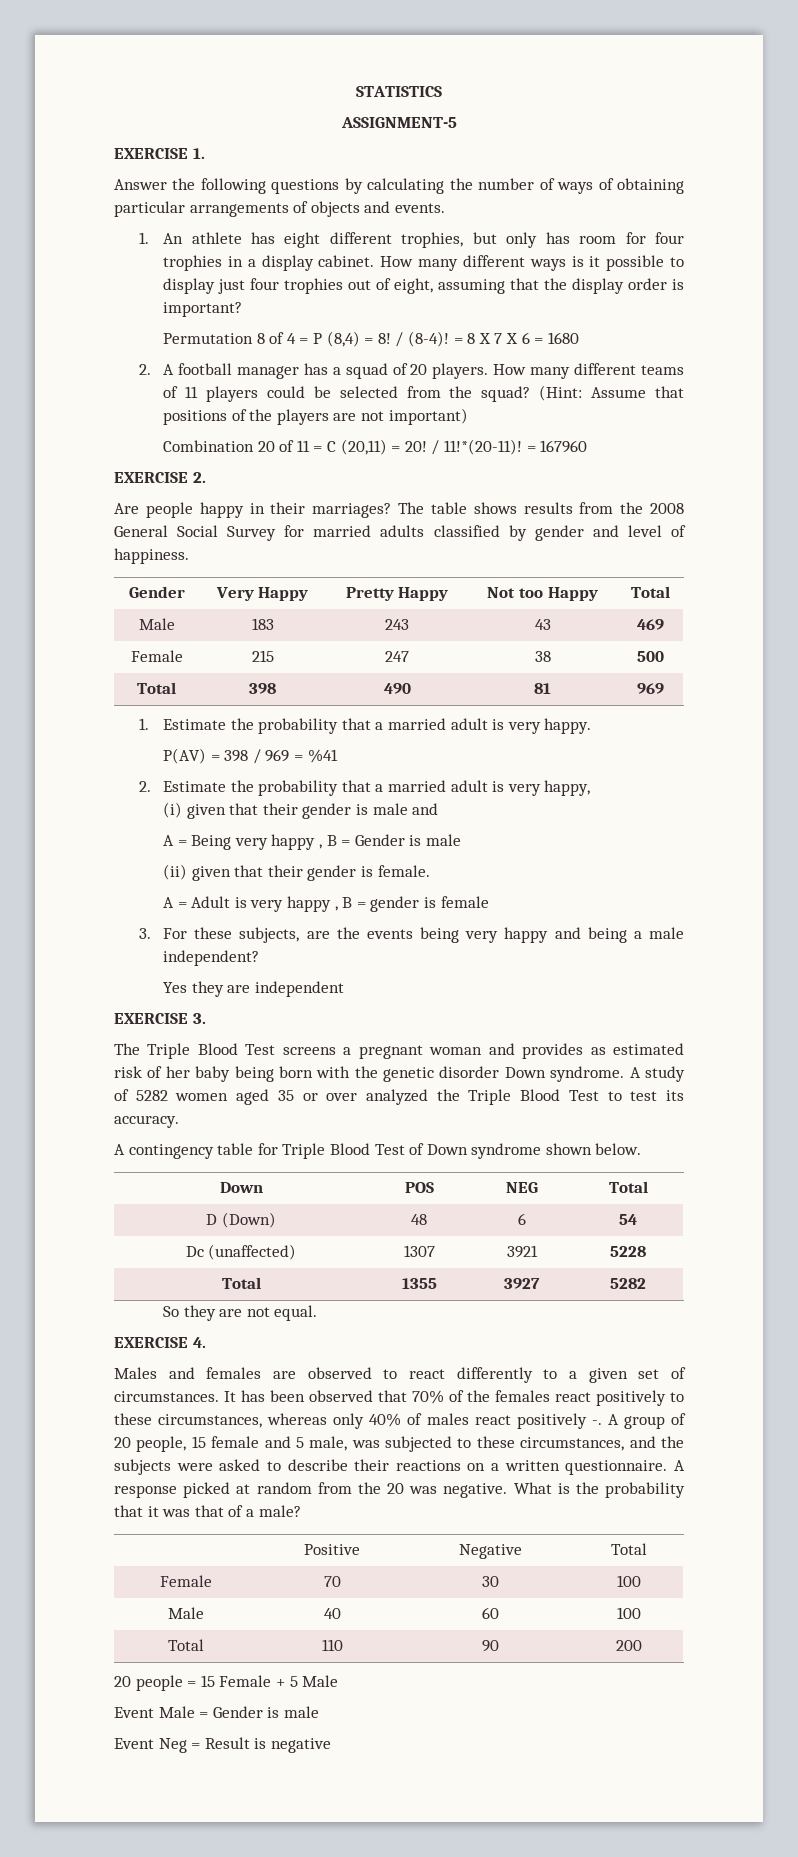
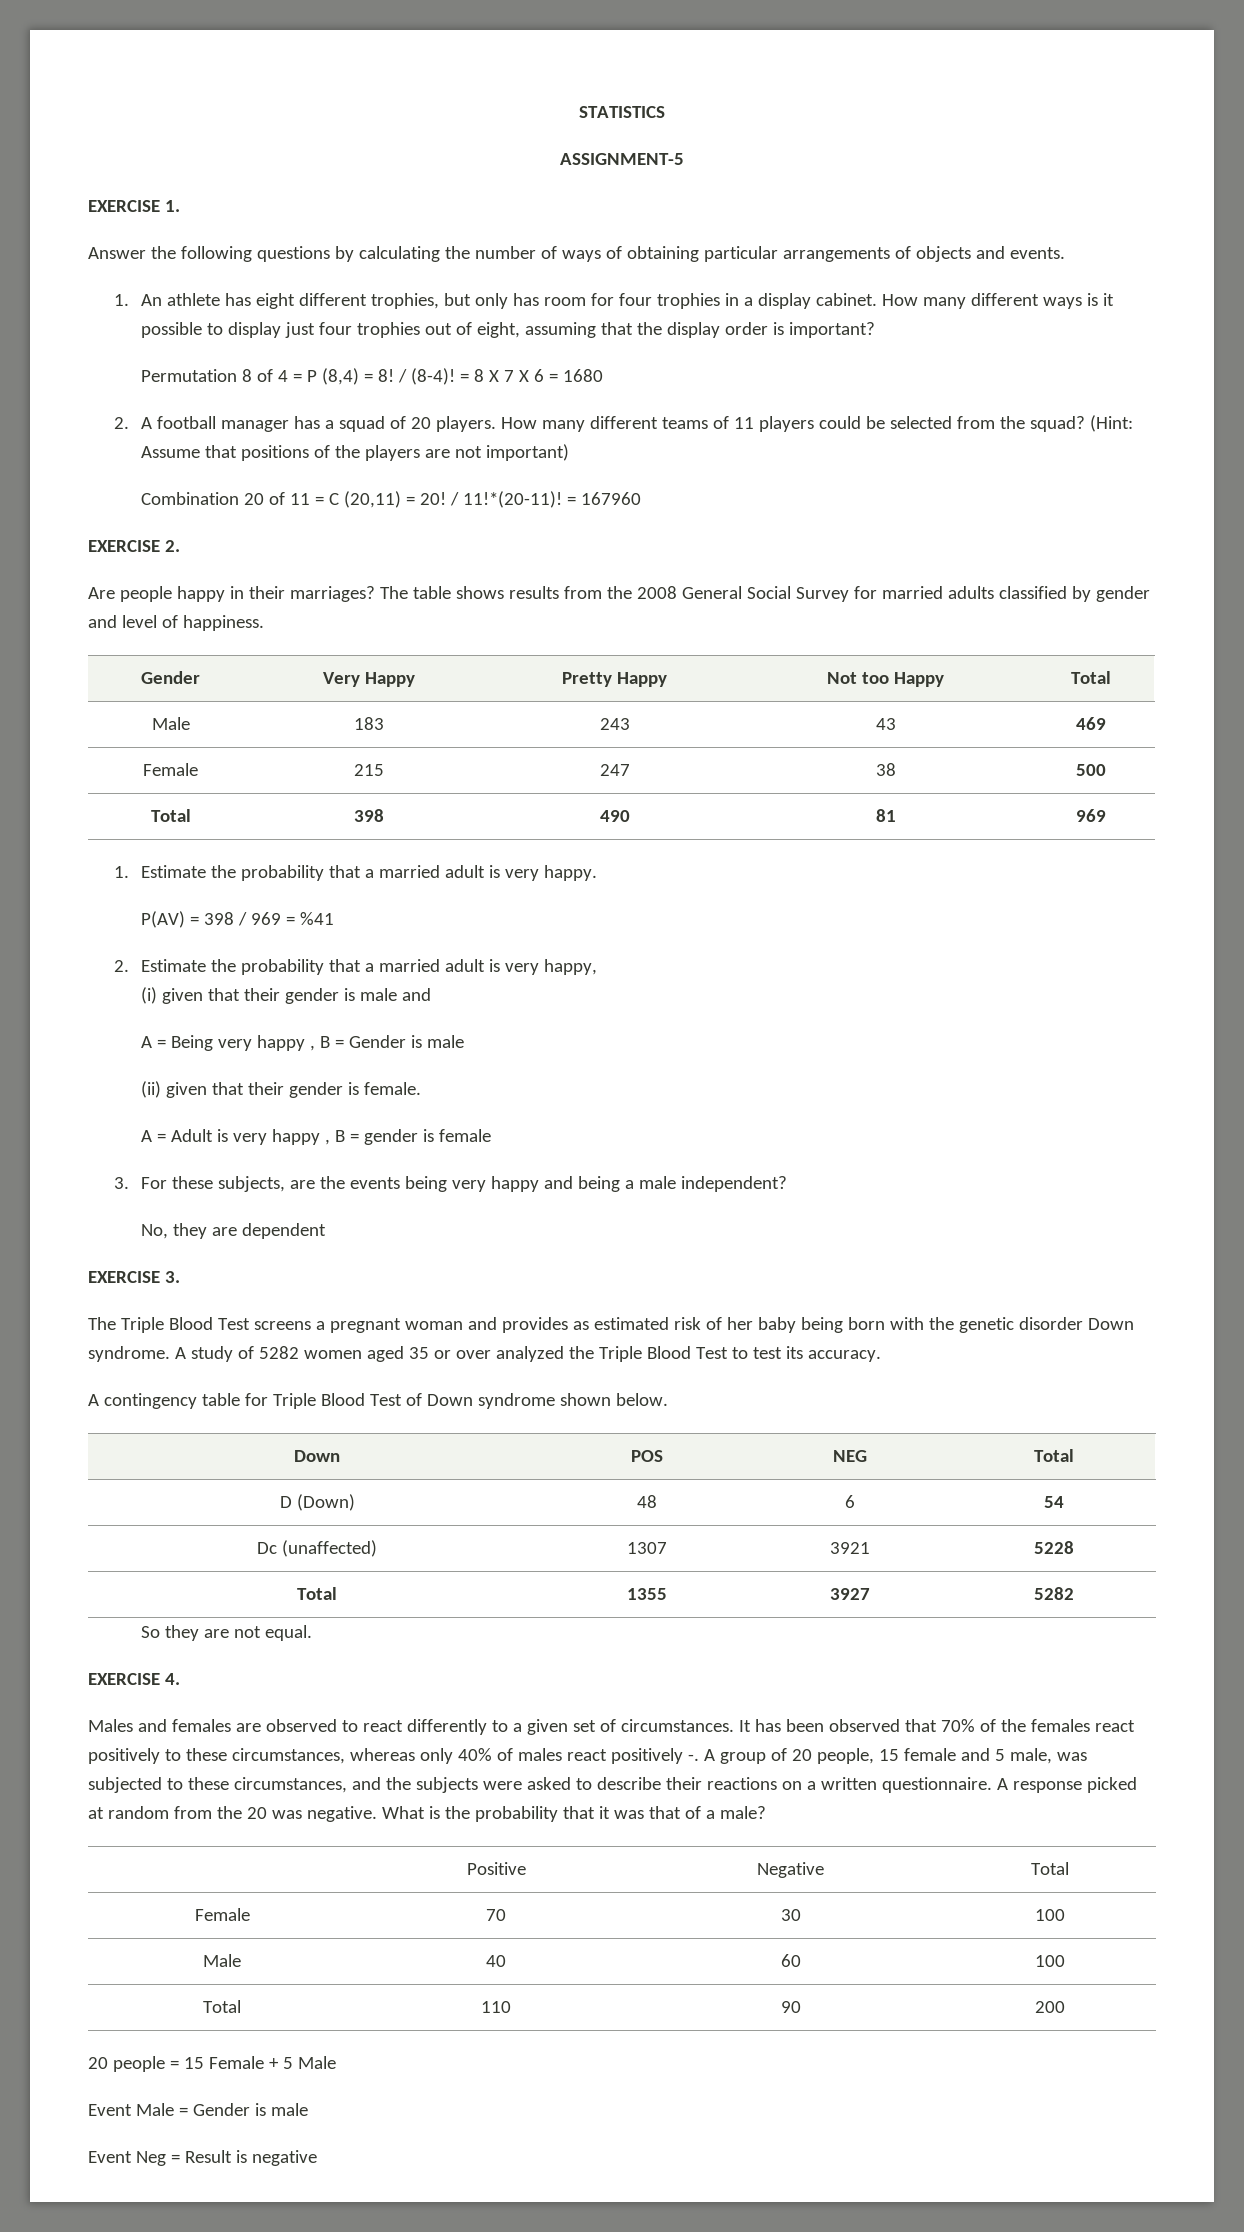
[163,981,344,997] Yes they are independent -> [140,1223,326,1239] No, they are dependent

